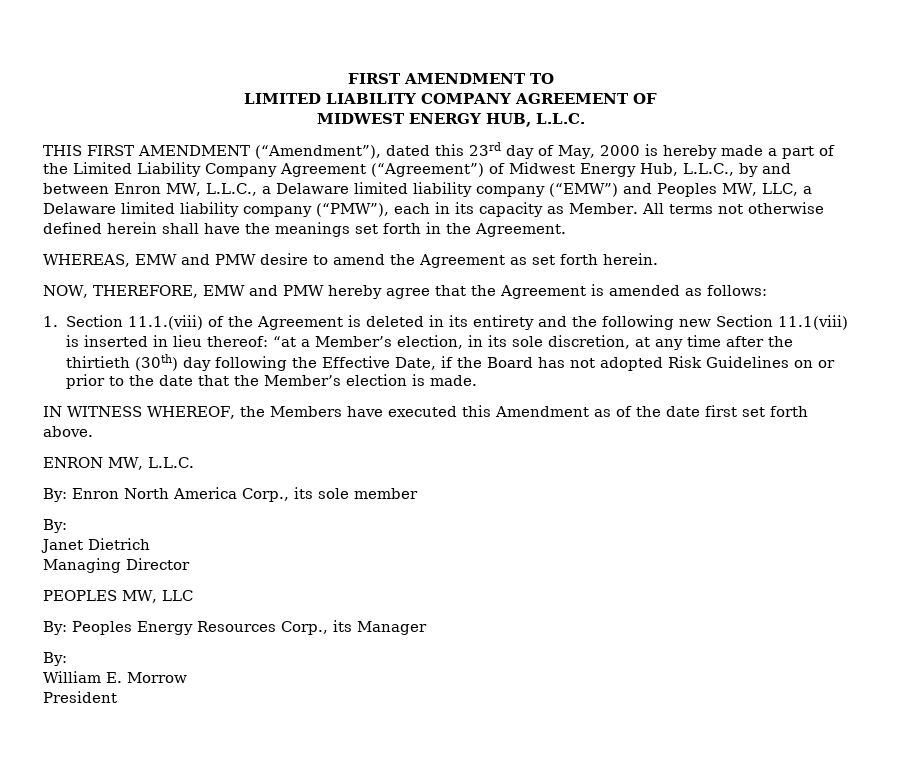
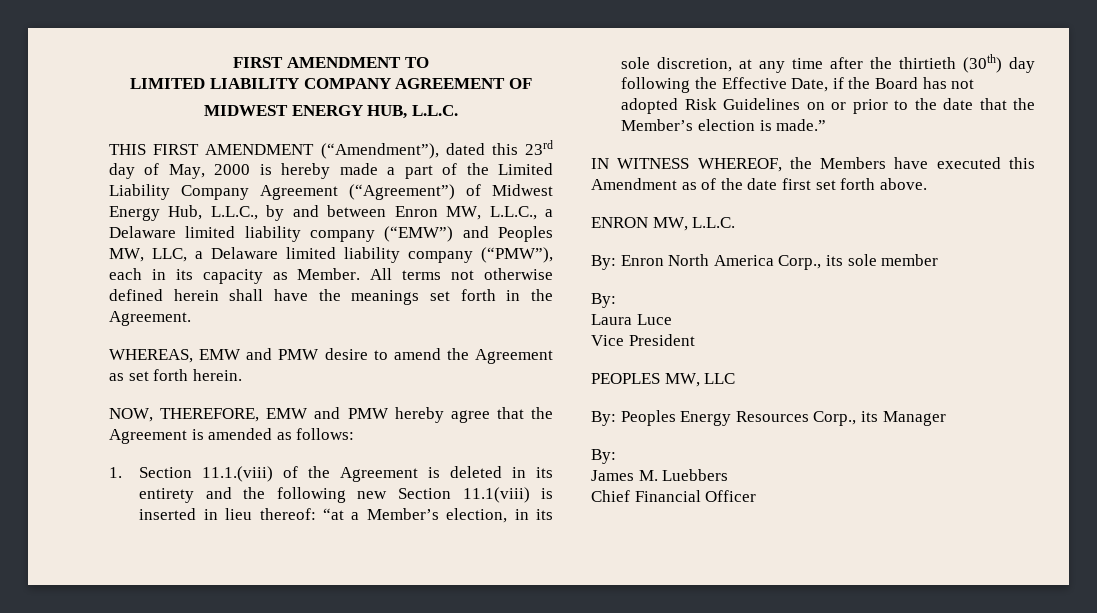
[429,375,477,386] made. -> [776,119,827,131] made.”
[41,538,150,553] [43,558,190,573] Janet Dietrich // Managing Director -> [591,314,672,325] [591,334,695,346] Laura Luce // Vice President
[43,671,187,683] [43,691,117,703] William E. Morrow // President -> [591,469,729,481] [591,490,757,502] James M. Luebbers // Chief Financial Officer

